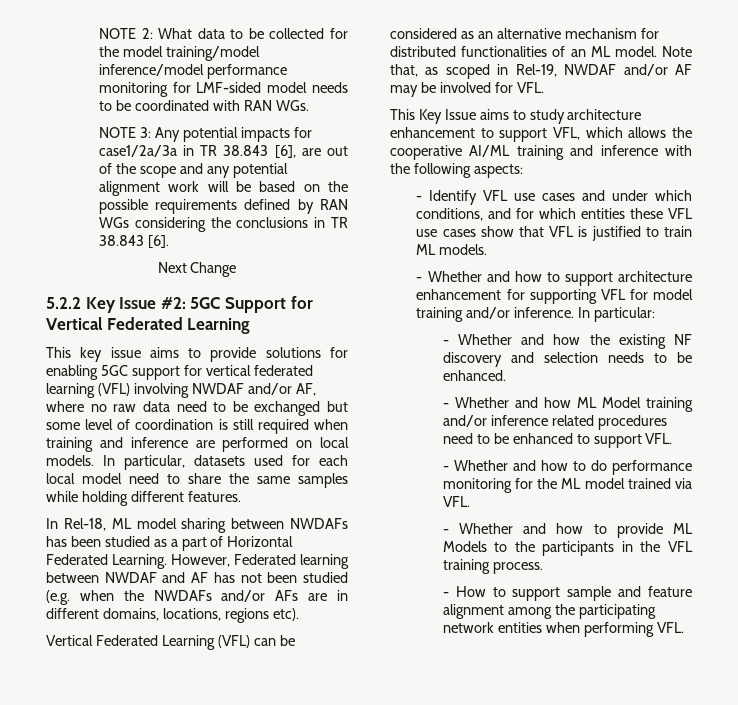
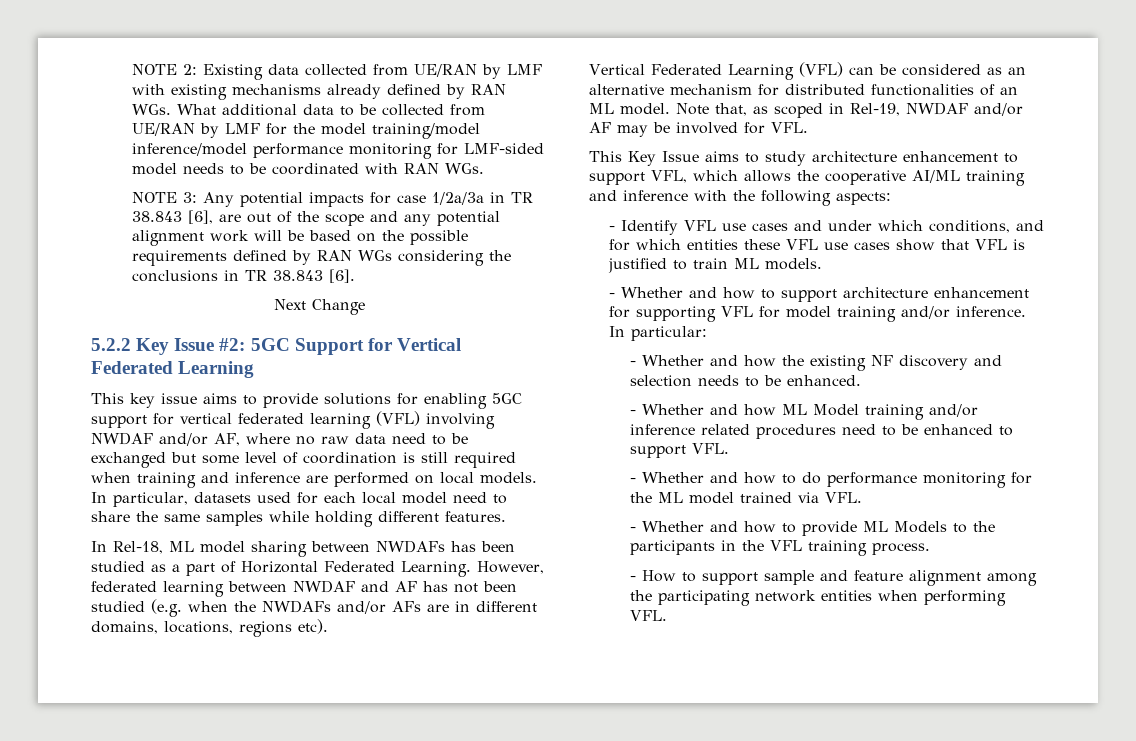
[158,28,325,39] What data to be collected -> [202,64,542,80] [131,84,506,100] [131,104,485,116] [131,123,260,138] Existing data collected from UE/RAN by LMF with existing mechanisms already defined by RAN WGs. What additional data to be collected from UE/RAN by LMF
[98,145,177,157] case1/2a/3a -> [396,192,484,205] case 1/2a/3a
[234,554,296,565] Federated -> [91,581,157,592] federated

